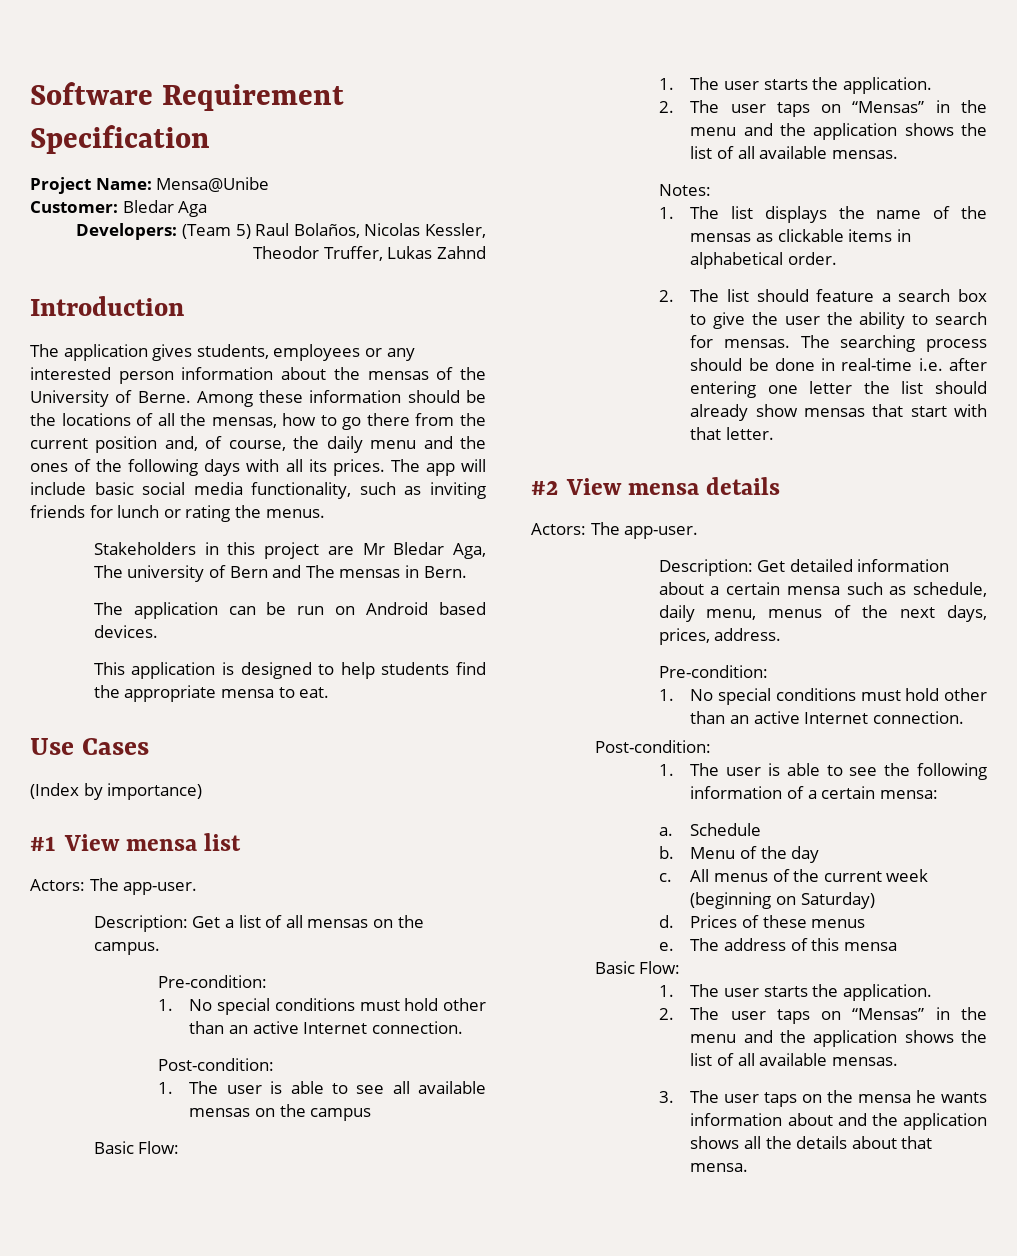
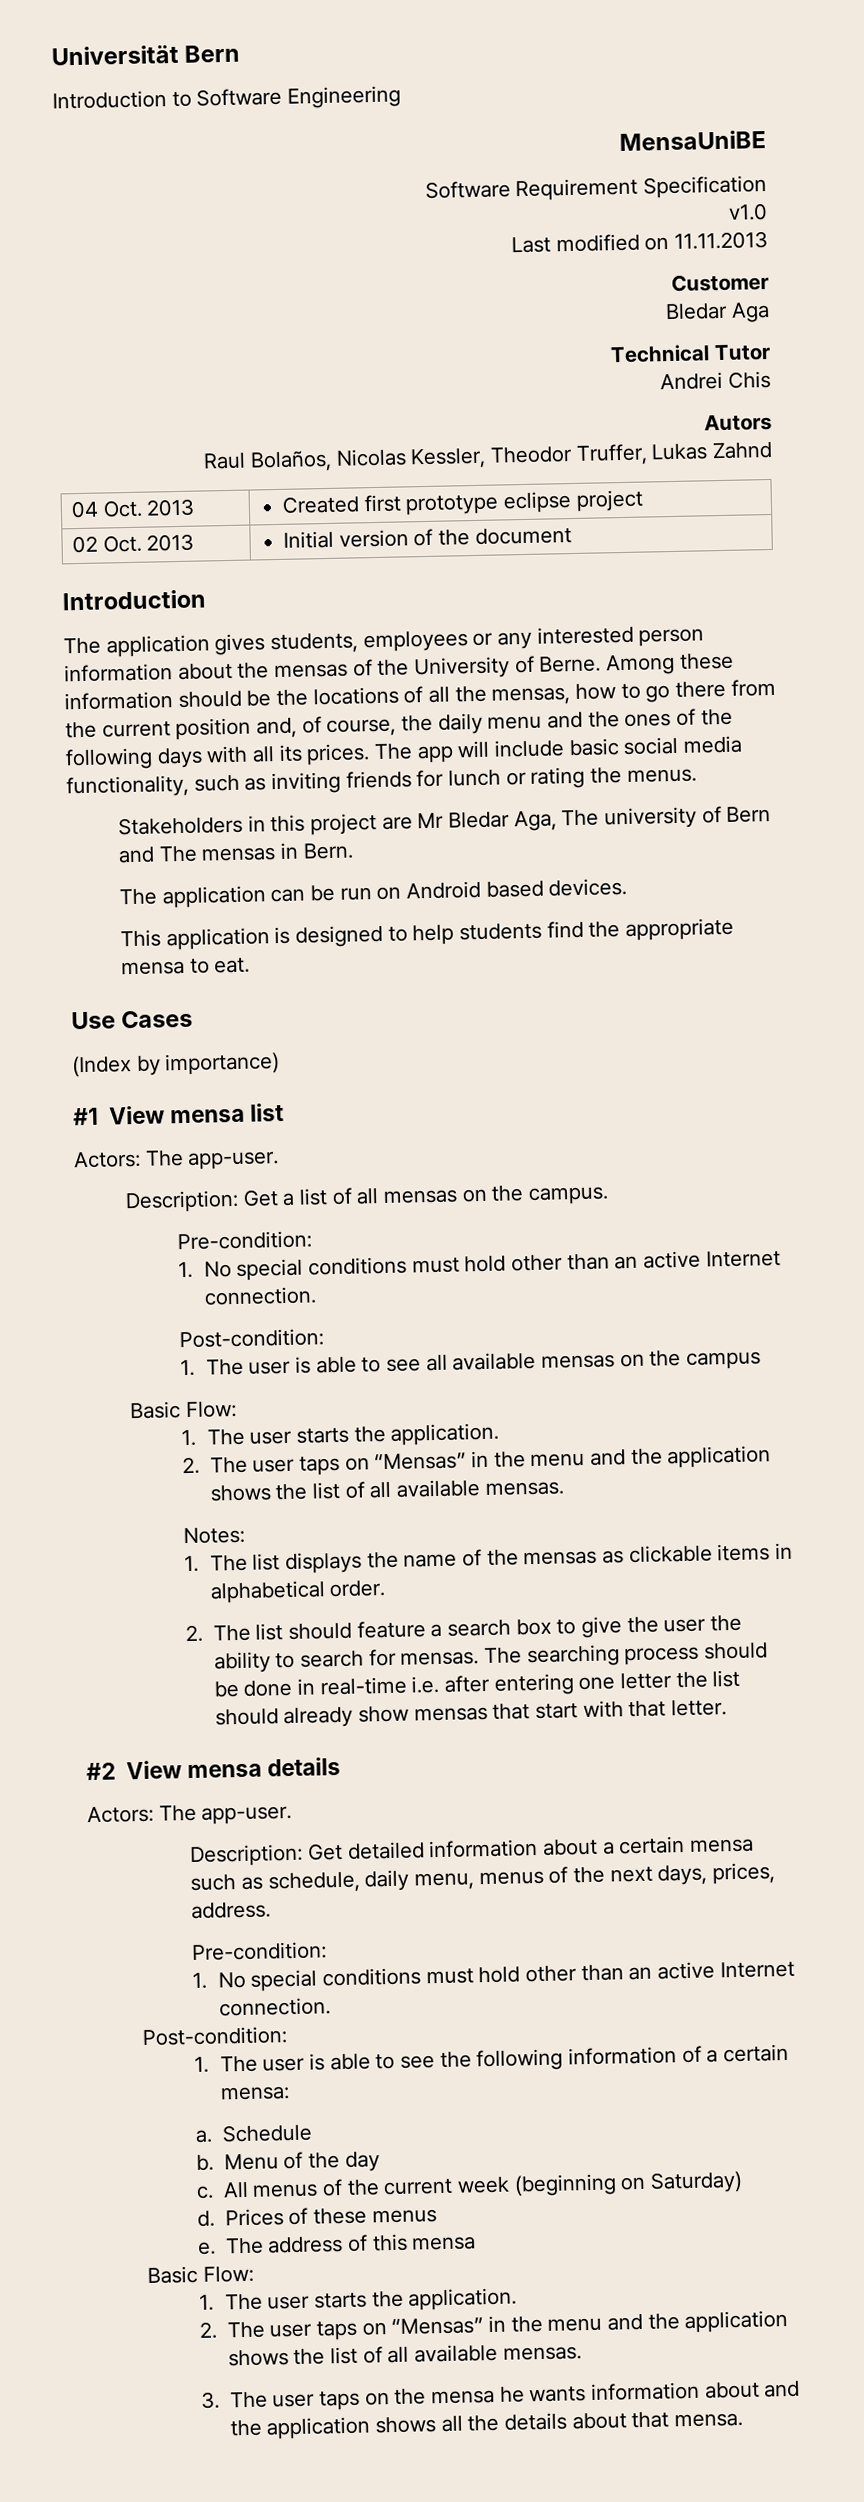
[30,82,345,111] [30,125,210,154] [30,177,270,194] [30,200,208,217] [76,223,251,240] Software Requirement Specification // Project Name: Mensa@Unibe // Customer: Bledar Aga // Developers: (Team 5) -> [51,44,241,66] [52,85,402,110] [619,130,766,151] [424,175,767,202] [728,203,768,221] [510,231,768,254] [671,272,769,292] [665,301,770,323] [610,343,771,364] [660,370,771,391] [704,413,772,432] Universität Bern // Introduction to Software Engineering // MensaUniBE // Software Requirement Specification // v1.0 // Last modified on 11.11.2013 // Customer // Bledar Aga // Technical Tutor // Andrei Chis // Autors //
(486, 252) none -> [71,498,196,519] [282,489,644,516] [72,533,195,554] [283,527,572,549] // 04 Oct. 2013 | Created first prototype eclipse project // 02 Oct. 2013 | Initial version of the document

